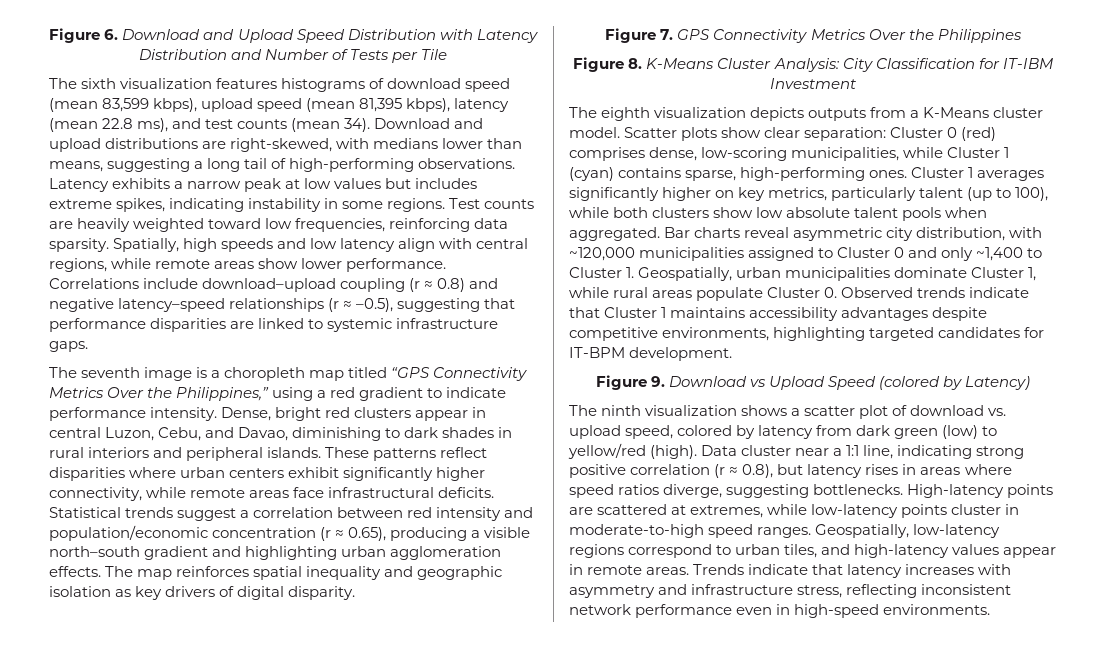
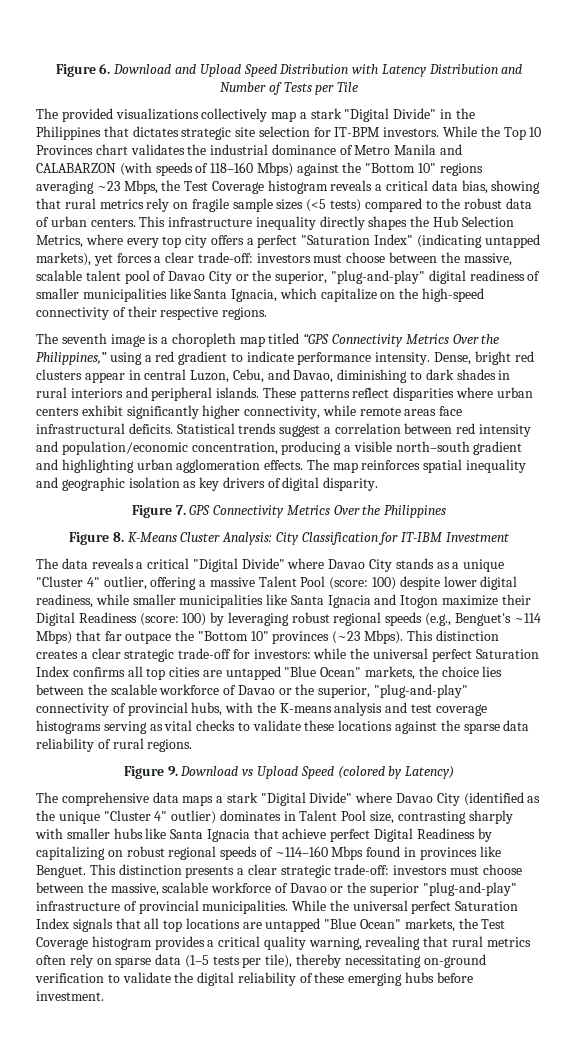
[81,78,511,92] [49,98,510,112] [49,118,484,132] [49,138,523,152] [49,158,516,172] [49,178,478,192] [49,198,535,212] [49,218,509,232] [49,238,529,252] [49,258,447,272] [49,278,499,292] [49,298,516,312] [49,318,499,332] [49,341,88,352] sixth visualization features histograms of download speed (mean 83,599 kbps), upload speed (mean 81,395 kbps), latency (mean 22.8 ms), and test counts (mean 34). Download and upload distributions are right-skewed, with medians lower than means, suggesting a long tail of high-performing observations. Latency exhibits a narrow peak at low values but includes extreme spikes, indicating instability in some regions. Test counts are heavily weighted toward low frequencies, reinforcing data sparsity. Spatially, high speeds and low latency align with central regions, while remote areas show lower performance. Correlations include download–upload coupling (r ≈ 0.8) and negative latency–speed relationships (r ≈ –0.5), suggesting that performance disparities are linked to systemic infrastructure gaps. -> [61,108,475,122] [36,126,542,140] [36,144,463,155] [36,162,483,176] [36,180,541,194] [36,198,532,212] [36,216,514,230] [36,234,540,248] [36,252,512,266] [36,270,541,284] [36,288,485,302] [36,306,268,320] provided visualizations collectively map a stark "Digital Divide" in the Philippines that dictates strategic site selection for IT-BPM investors. While the Top 10 Provinces chart validates the industrial dominance of Metro Manila and CALABARZON (with speeds of 118–160 Mbps) against the "Bottom 10" regions averaging ~23 Mbps, the Test Coverage histogram reveals a critical data bias, showing that rural metrics rely on fragile sample sizes (<5 tests) compared to the robust data of urban centers. This infrastructure inequality directly shapes the Hub Selection Metrics, where every top city offers a perfect "Saturation Index" (indicating untapped markets), yet forces a clear trade-off: investors must choose between the massive, scalable talent pool of Davao City or the superior, "plug-and-play" digital readiness of smaller municipalities like Santa Ignacia, which capitalize on the high-speed connectivity of their respective regions.
[212,527,387,541] concentration (r ≈ 0.65), -> [191,442,278,455] concentration,
[601,107,1044,121] [569,127,997,141] [569,147,1010,161] [569,167,1045,181] [569,187,1049,201] [569,207,988,221] [569,227,1043,241] [569,247,1043,261] [569,267,1037,281] [569,287,1030,301] [569,307,988,321] [569,327,1045,341] [569,347,733,361] eighth visualization depicts outputs from a K-Means cluster model. Scatter plots show clear separation: Cluster 0 (red) comprises dense, low-scoring municipalities, while Cluster 1 (cyan) contains sparse, high-performing ones. Cluster 1 averages significantly higher on key metrics, particularly talent (up to 100), while both clusters show low absolute talent pools when aggregated. Bar charts reveal asymmetric city distribution, with ~120,000 municipalities assigned to Cluster 0 and only ~1,400 to Cluster 1. Geospatially, urban municipalities dominate Cluster 1, while rural areas populate Cluster 0. Observed trends indicate that Cluster 1 maintains accessibility advantages despite competitive environments, highlighting targeted candidates for IT-BPM development. -> [61,558,505,572] [36,576,518,590] [36,594,531,608] [36,612,541,626] [36,630,499,644] [36,648,539,662] [36,666,503,680] [36,684,469,698] [36,702,487,716] [36,720,530,734] [36,738,193,752] data reveals a critical "Digital Divide" where Davao City stands as a unique "Cluster 4" outlier, offering a massive Talent Pool (score: 100) despite lower digital readiness, while smaller municipalities like Santa Ignacia and Itogon maximize their Digital Readiness (score: 100) by leveraging robust regional speeds (e.g., Benguet's ~114 Mbps) that far outpace the "Bottom 10" provinces (~23 Mbps). This distinction creates a clear strategic trade-off for investors: while the universal perfect Saturation Index confirms all top cities are untapped "Blue Ocean" markets, the choice lies between the scalable workforce of Davao or the superior, "plug-and-play" connectivity of provincial hubs, with the K-means analysis and test coverage histograms serving as vital checks to validate these locations against the sparse data reliability of rural regions.
[601,405,1007,419] [569,425,998,439] [568,443,1025,459] [569,464,1012,478] [569,484,1054,498] [569,504,1020,518] [569,524,1001,538] [569,544,1057,558] [569,564,1012,578] [569,584,1012,598] [569,604,991,618] ninth visualization shows a scatter plot of download vs. upload speed, colored by latency from dark green (low) to yellow/red (high). Data cluster near a 1:1 line, indicating strong positive correlation (r ≈ 0.8), but latency rises in areas where speed ratios diverge, suggesting bottlenecks. High-latency points are scattered at extremes, while low-latency points cluster in moderate-to-high speed ranges. Geospatially, low-latency regions correspond to urban tiles, and high-latency values appear in remote areas. Trends indicate that latency increases with asymmetry and infrastructure stress, reflecting inconsistent network performance even in high-speed environments. -> [61,792,541,806] [36,810,513,824] [35,828,492,842] [36,846,501,860] [36,864,522,878] [36,882,517,896] [36,900,519,914] [36,918,506,932] [36,936,531,950] [36,954,486,968] [35,972,473,986] [36,991,104,1001] comprehensive data maps a stark "Digital Divide" where Davao City (identified as the unique "Cluster 4" outlier) dominates in Talent Pool size, contrasting sharply with smaller hubs like Santa Ignacia that achieve perfect Digital Readiness by capitalizing on robust regional speeds of ~114–160 Mbps found in provinces like Benguet. This distinction presents a clear strategic trade-off: investors must choose between the massive, scalable workforce of Davao or the superior "plug-and-play" infrastructure of provincial municipalities. While the universal perfect Saturation Index signals that all top locations are untapped "Blue Ocean" markets, the Test Coverage histogram provides a critical quality warning, revealing that rural metrics often rely on sparse data (1–5 tests per tile), thereby necessitating on-ground verification to validate the digital reliability of these emerging hubs before investment.

